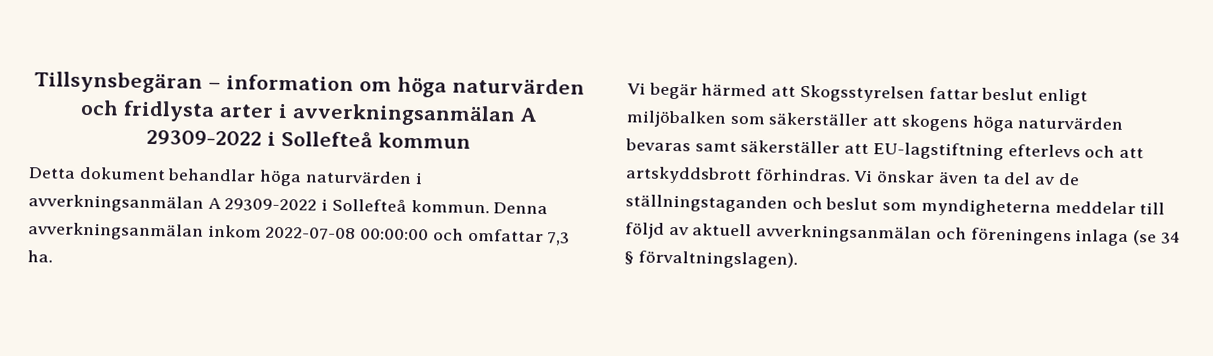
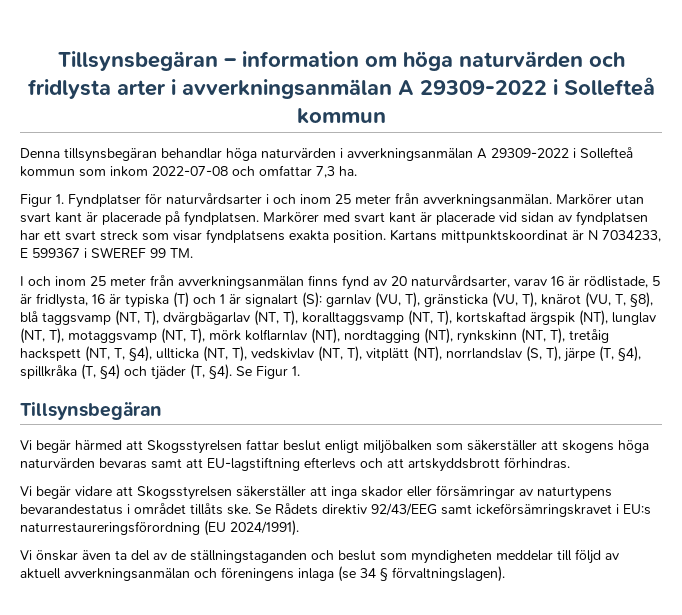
[28,166,166,181] Detta dokument -> [20,148,157,162] Denna tillsynsbegäran
[410,199,549,215] [28,222,204,241] kommun. Denna avverkningsanmälan -> [20,166,106,177] kommun som
[360,228,430,241] 00:00:00 -> (228, 171) none
(53, 256) none -> [20,193,644,208] [20,211,648,226] [20,229,661,244] [20,247,193,258] [20,275,660,290] [20,292,653,308] [20,310,656,326] [20,328,609,344] [20,346,641,362] [20,364,300,380] [20,402,162,420] // Figur 1. Fyndplatser för naturvårdsarter i och inom 25 meter från avverkningsanmälan. Markörer utan svart kant är placerade på fyndplatsen. Markörer med svart kant är placerade vid sidan av fyndplatsen har ett svart streck som visar fyndplatsens exakta position. Kartans mittpunktskoordinat är N 7034233, E 599367 i SWEREF 99 TM. // I och inom 25 meter från avverkningsanmälan finns fynd av 20 naturvårdsarter, varav 16 är rödlistade, 5 är fridlysta, 16 är typiska (T) och 1 är signalart (S): garnlav (VU, T), gränsticka (VU, T), knärot (VU, T, §8), blå taggsvamp (NT, T), dvärgbägarlav (NT, T), koralltaggsvamp (NT, T), kortskaftad ärgspik (NT), lunglav (NT, T), motaggsvamp (NT, T), mörk kolflarnlav (NT), nordtagging (NT), rynkskinn (NT, T), tretåig hackspett (NT, T, §4), ullticka (NT, T), vedskivlav (NT, T), vitplätt (NT), norrlandslav (S, T), järpe (T, §4), spillkråka (T, §4) och tjäder (T, §4). Se Figur 1. // Tillsynsbegäran
[740,140,841,154] säkerställer -> (182, 463) none
(851, 175) none -> [20,485,612,500] [20,503,651,517] [20,520,299,536] // Vi begär vidare att Skogsstyrelsen säkerställer att inga skador eller försämringar av naturtypens bevarandestatus i området tillåts ske. Se Rådets direktiv 92/43/EEG samt ickeförsämringskravet i EU:s naturrestaureringsförordning (EU 2024/1991). //
[920,198,1051,217] myndigheterna -> [411,550,492,564] myndigheten

